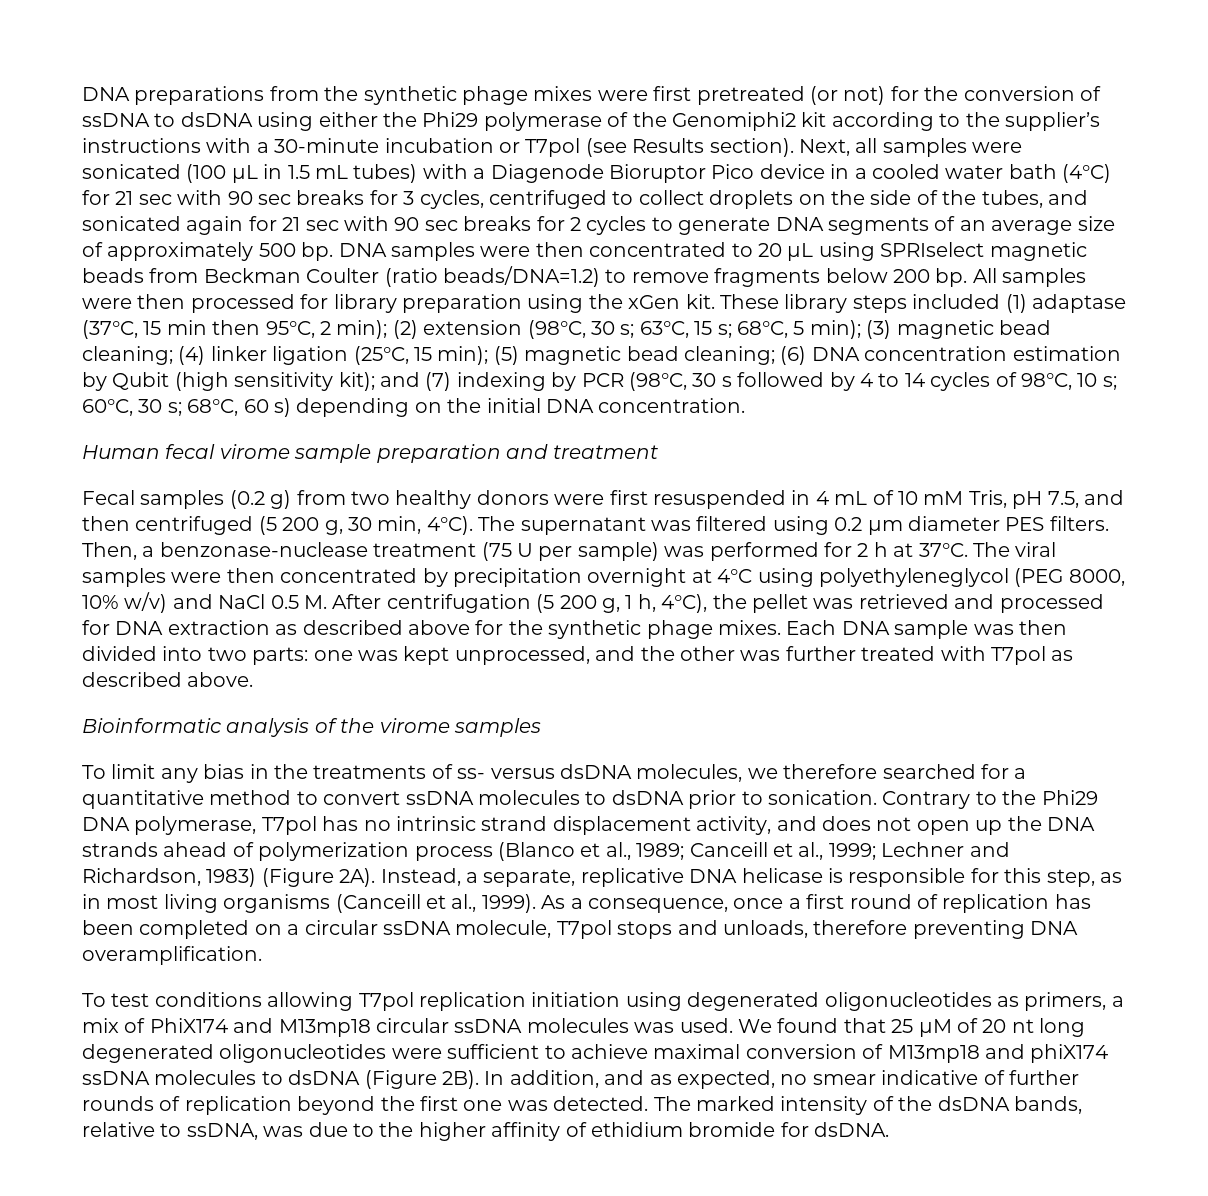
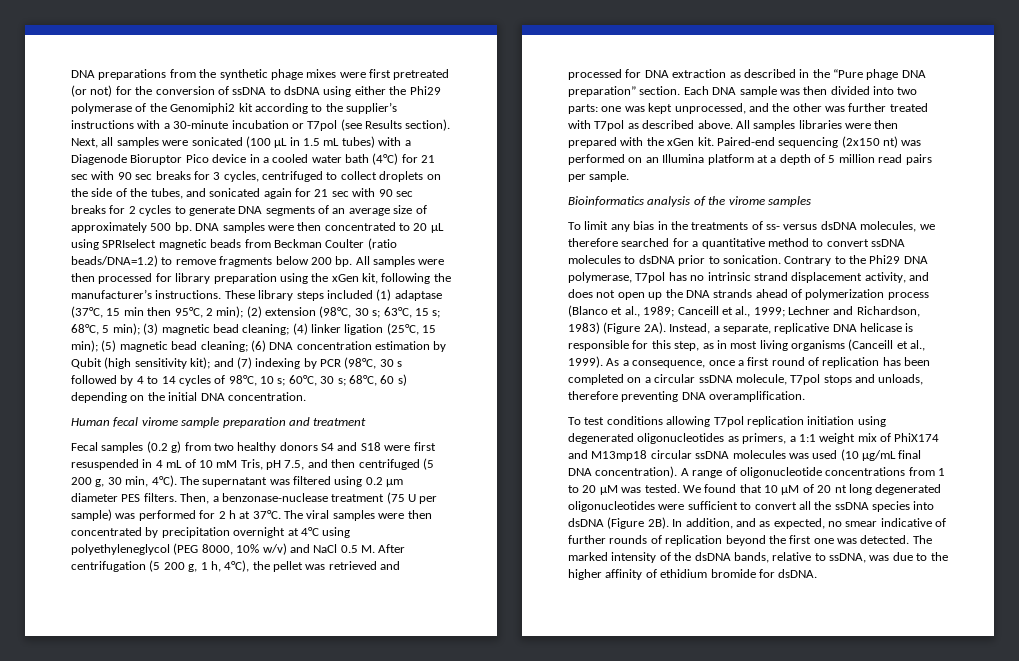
[685,294,715,309] kit. -> [362,273,451,284] [71,289,222,299] kit, following the manufacturer’s instructions.
(549, 497) none -> [321,442,381,451] S4 and S18
[408,620,781,639] above for the synthetic phage mixes. -> [799,69,926,80] [568,86,681,97] in the “Pure phage DNA preparation” section.
[82,718,222,733] // Bioinformatic -> [735,120,899,131] [568,136,922,148] [568,154,932,165] [568,171,630,182] [568,196,644,206] All samples libraries were then prepared with the xGen kit. Paired-end sequencing (2x150 nt) was performed on an Illumina platform at a depth of 5 million read pairs per sample. // Bioinformatics
(1124, 1001) none -> [798,433,856,444] 1:1 weight
[679,1018,733,1033] used. -> [812,449,922,461] [568,466,945,478] [568,484,680,495] used (10 µg/mL final DNA concentration). A range of oligonucleotide concentrations from 1 to 20 µM was tested.
[891,1019,914,1033] 25 -> [764,485,778,493] 10
[570,1044,1109,1063] [82,1070,283,1085] achieve maximal conversion of M13mp18 and phiX174 ssDNA molecules to -> [754,501,935,512] convert all the ssDNA species into

